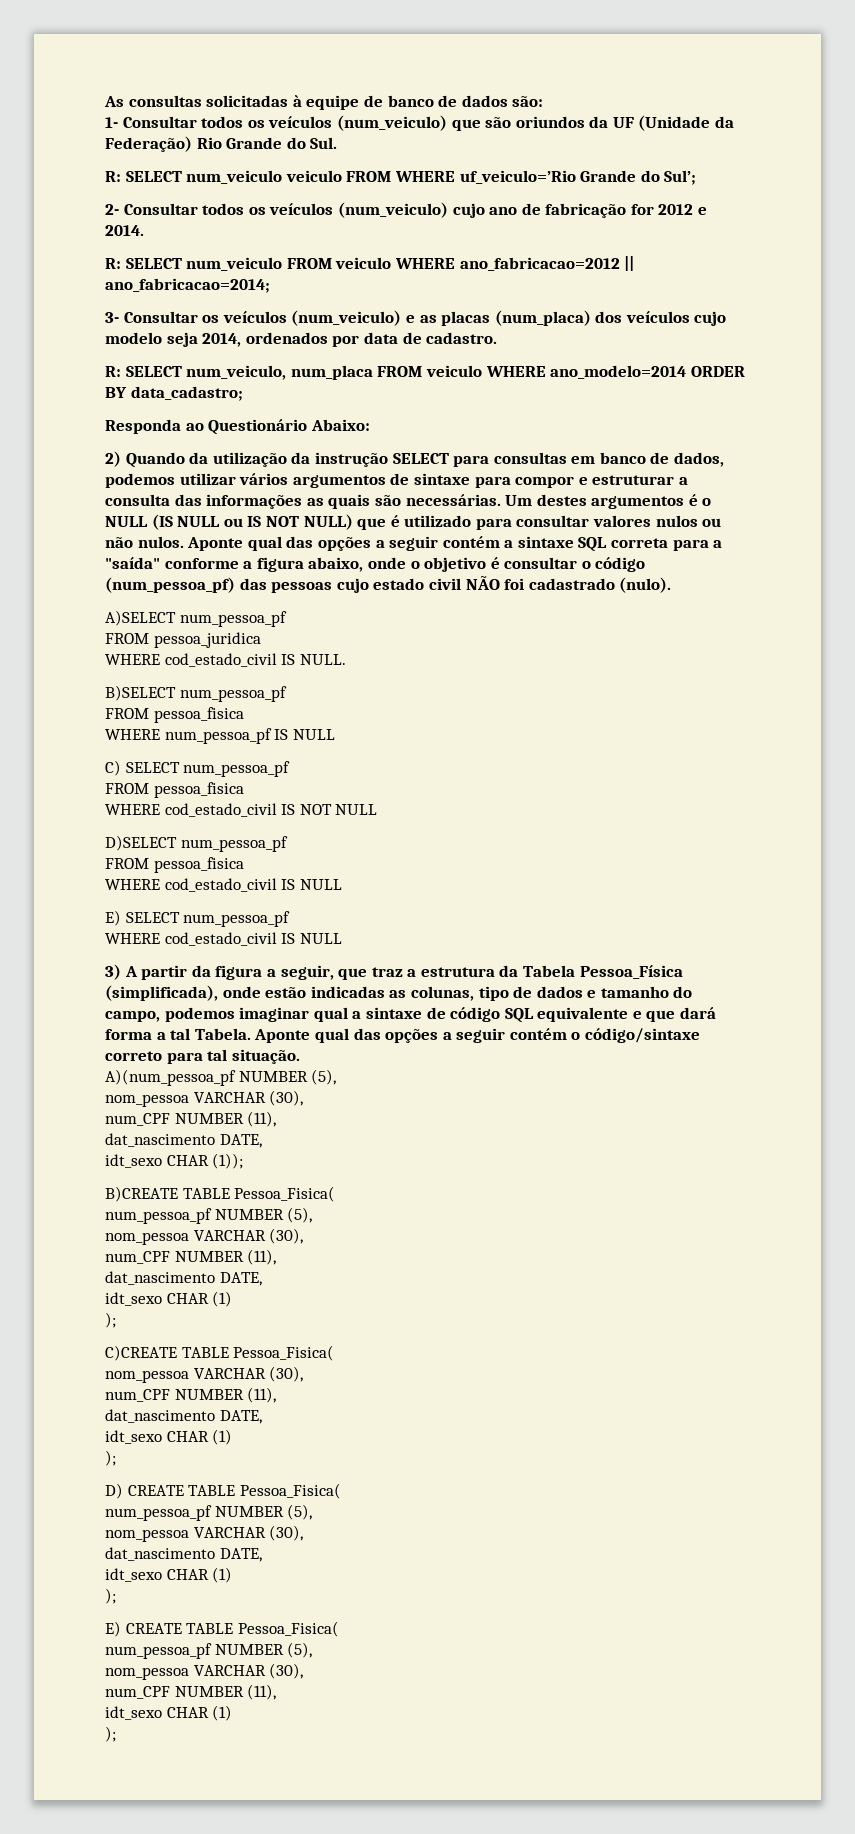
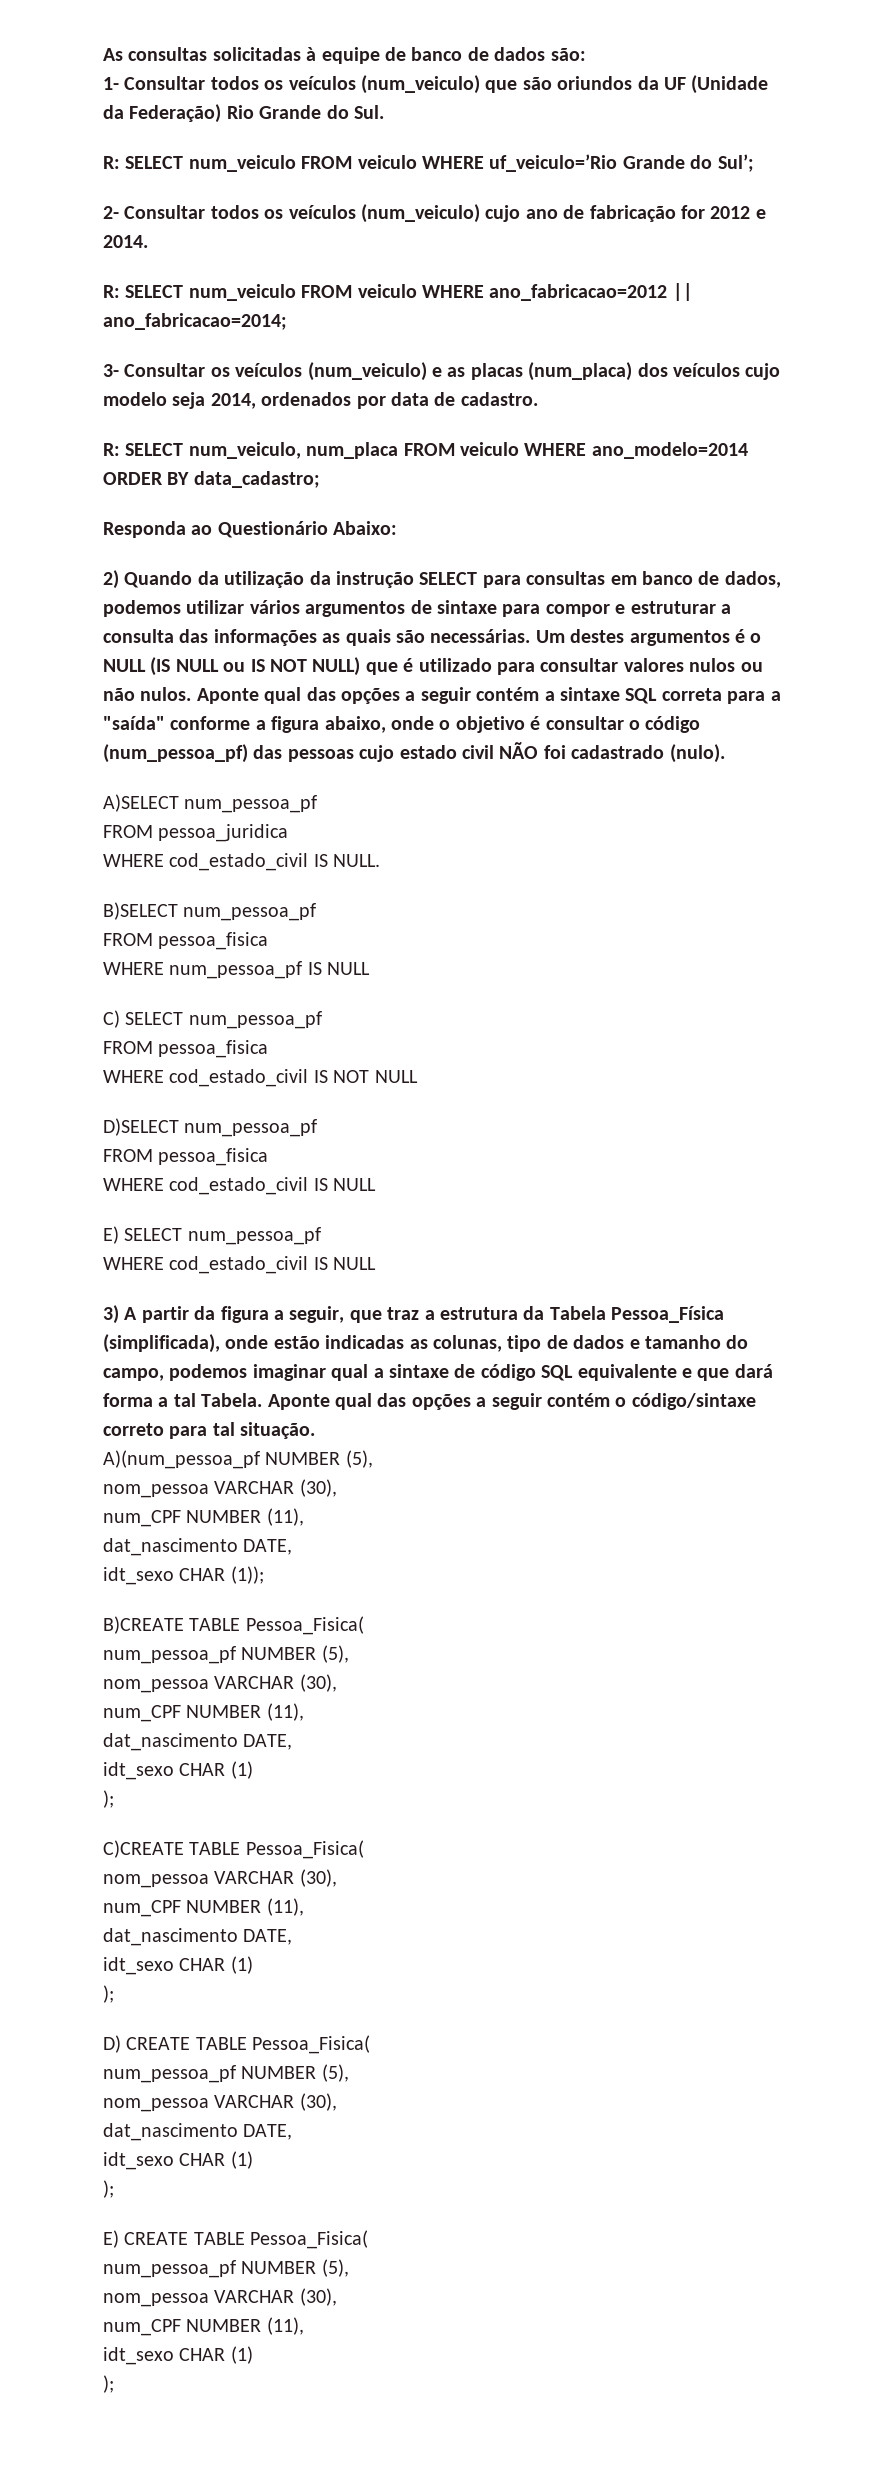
[285,170,392,182] veiculo FROM -> [301,155,417,169] FROM veiculo

